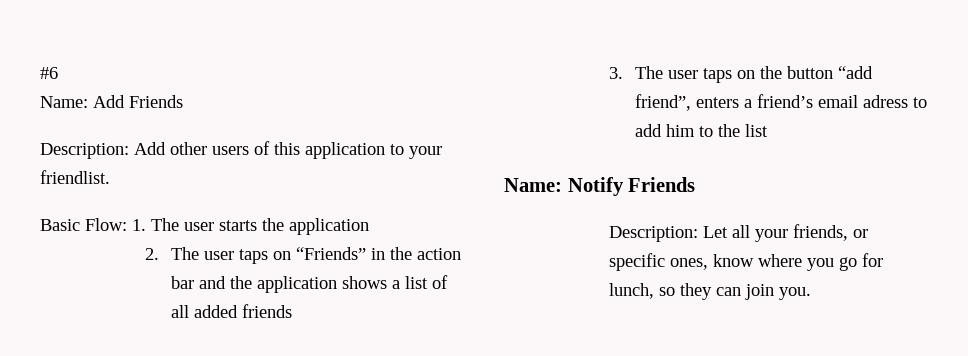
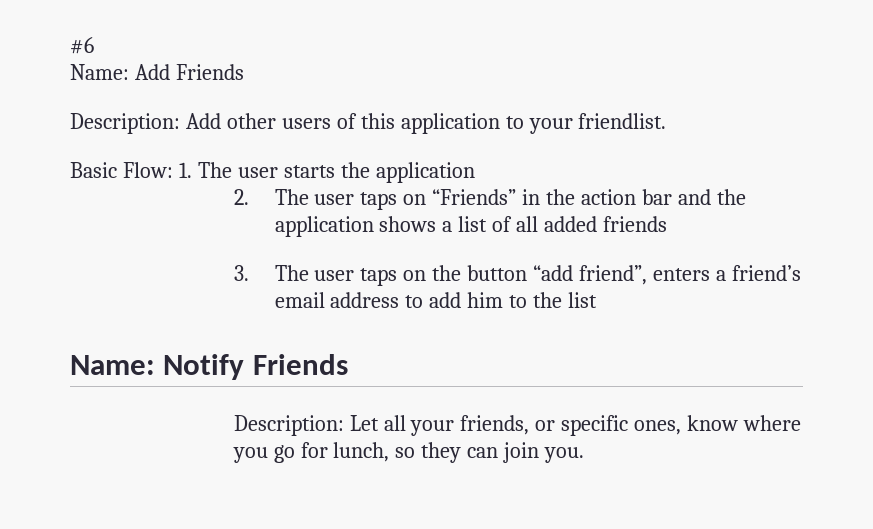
[862,95,908,108] adress -> [330,292,400,308] address

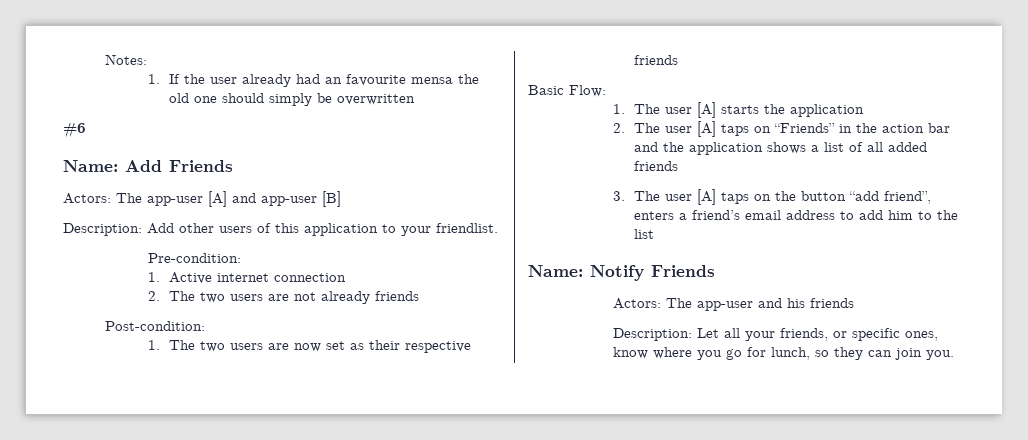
[70,37,94,54] [70,64,244,80] #6 // Name: Add Friends -> [105,54,148,65] [147,74,480,87] [169,93,416,106] [63,122,86,138] [63,160,233,172] [63,191,341,207] Notes: // 1. If the user already had an favourite mensa the old one should simply be overwritten // #6 // Name: Add Friends // Actors: The app-user [A] and app-user [B]
(667, 121) none -> [147,253,241,263] [147,272,347,284] [147,291,420,304] [105,321,206,331] [147,340,472,353] [634,55,679,65] // Pre-condition: // 1. Active internet connection // 2. The two users are not already friends // Post-condition: // 1. The two users are now set as their respective friends
(173, 170) none -> (606, 91) //
(278, 172) none -> [697,102,717,118] [A]
(355, 199) none -> [697,121,717,137] [A]
(355, 275) none -> [697,189,717,205] [A]
(348, 364) none -> [612,298,854,311] // Actors: The app-user and his friends

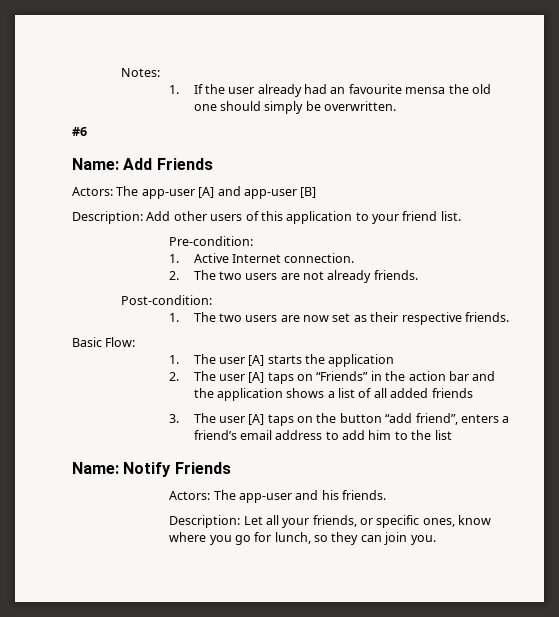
[337,94,416,105] overwritten -> [324,101,397,111] overwritten.
[436,223,498,233] friendlist. -> [402,211,461,221] friend list.
[217,273,347,282] internet connection -> [231,253,355,263] Internet connection.
[375,291,420,301] friends -> [373,270,418,280] friends.
[634,55,679,65] friends -> [464,312,509,322] friends.
[809,298,854,308] friends -> [342,490,387,500] friends.

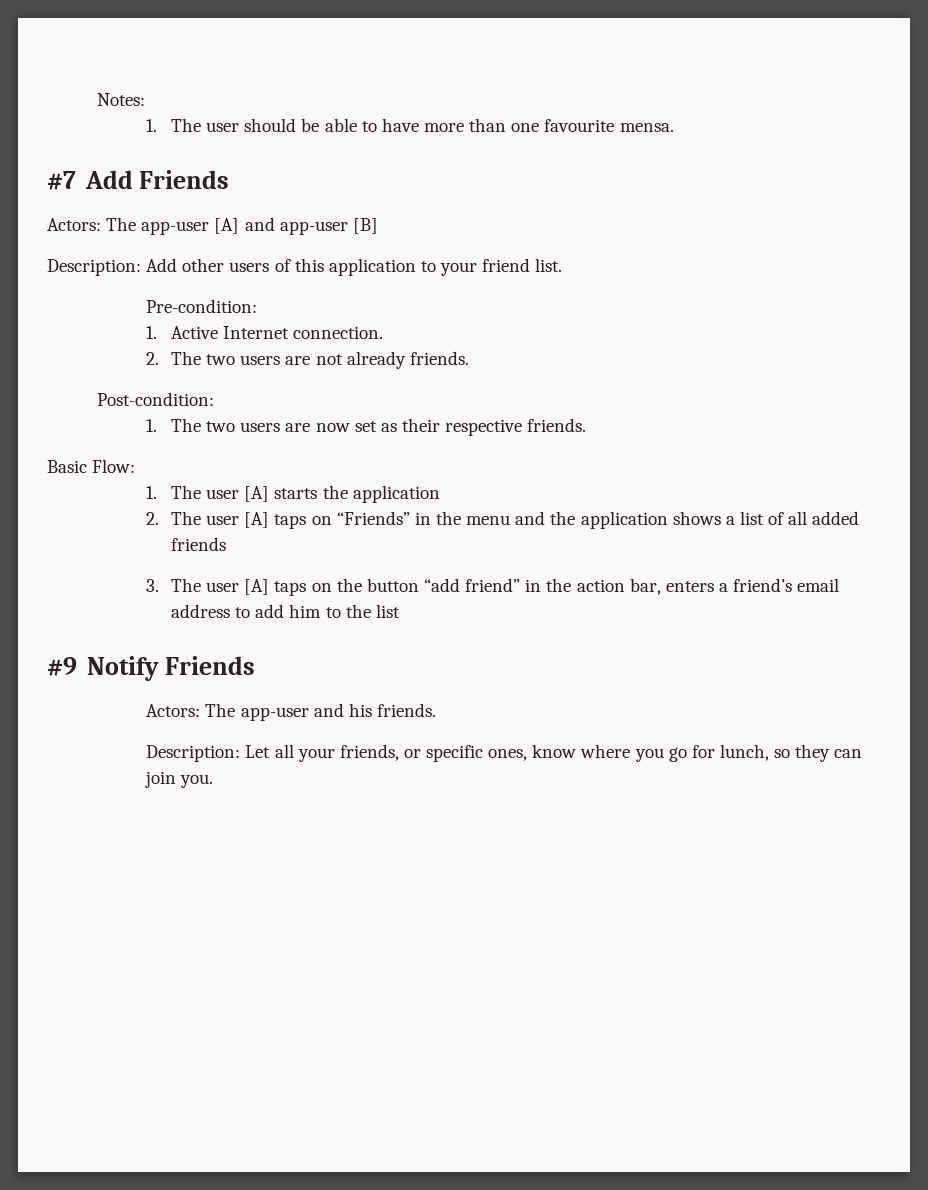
[193,84,491,97] [193,101,397,114] [72,127,87,136] [72,158,119,170] If the user already had an favourite mensa the old one should simply be overwritten. // #6 // Name: -> [171,118,674,132] [47,171,76,190] The user should be able to have more than one favourite mensa. // #7
[408,371,469,381] action bar -> [466,515,511,525] menu
[415,413,458,425] friend”, -> [465,578,661,595] friend” in the action bar,
[72,462,119,474] Name: -> [47,657,77,676] #9

